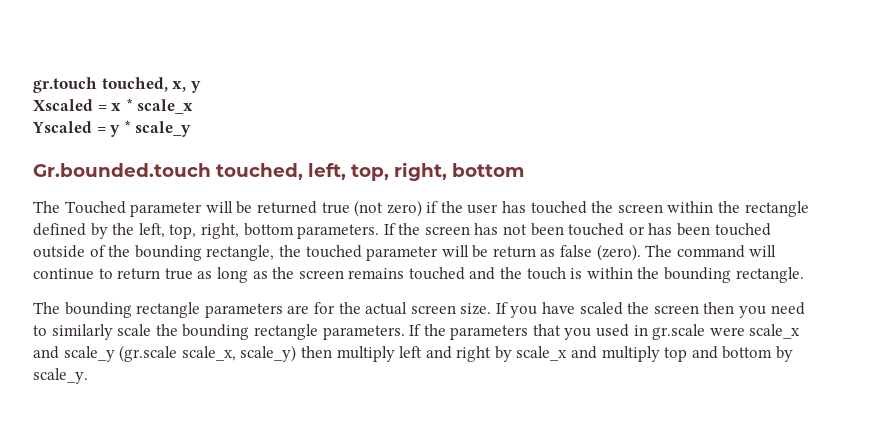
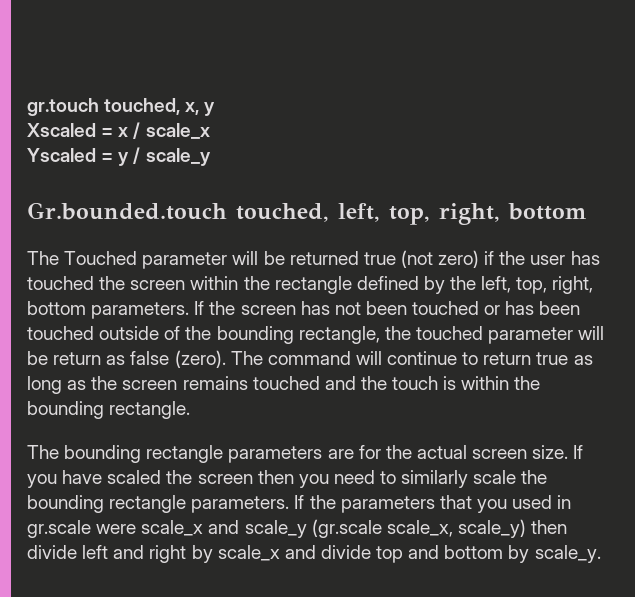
[125,98,133,111] * -> [133,122,141,139] /
[123,120,131,133] * -> [133,147,141,164] /
[336,346,395,362] multiply -> [27,545,77,559] divide
[601,346,660,362] multiply -> [320,545,371,559] divide

